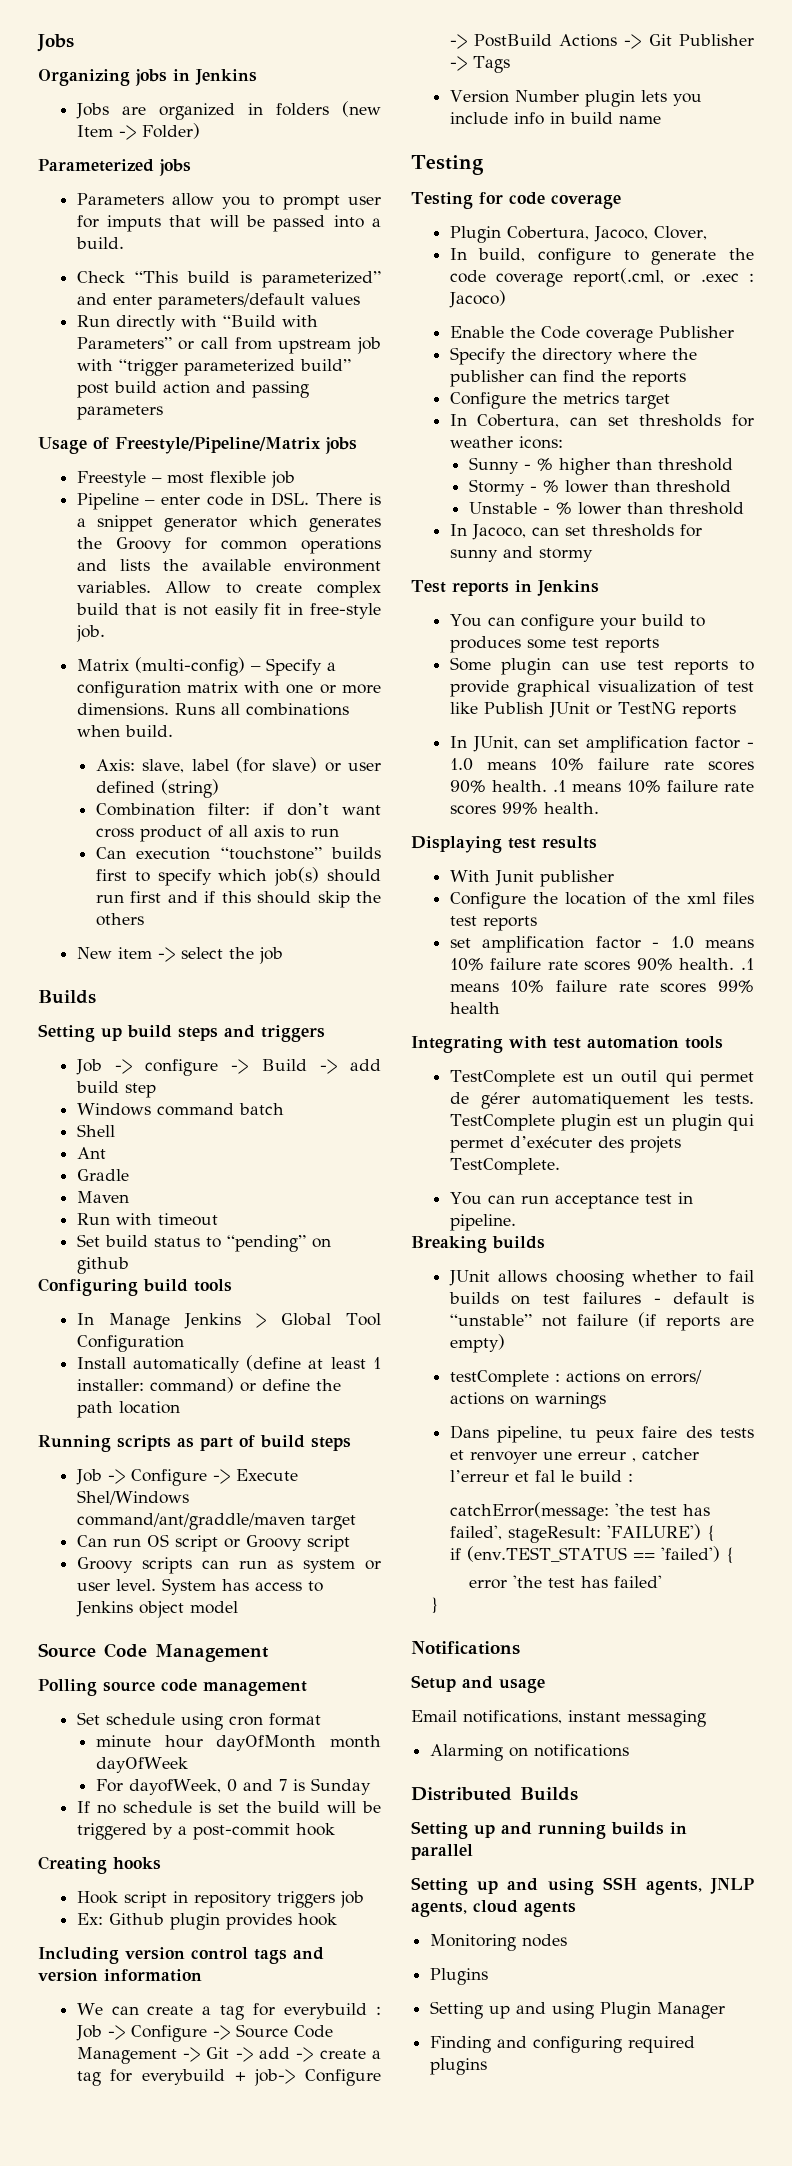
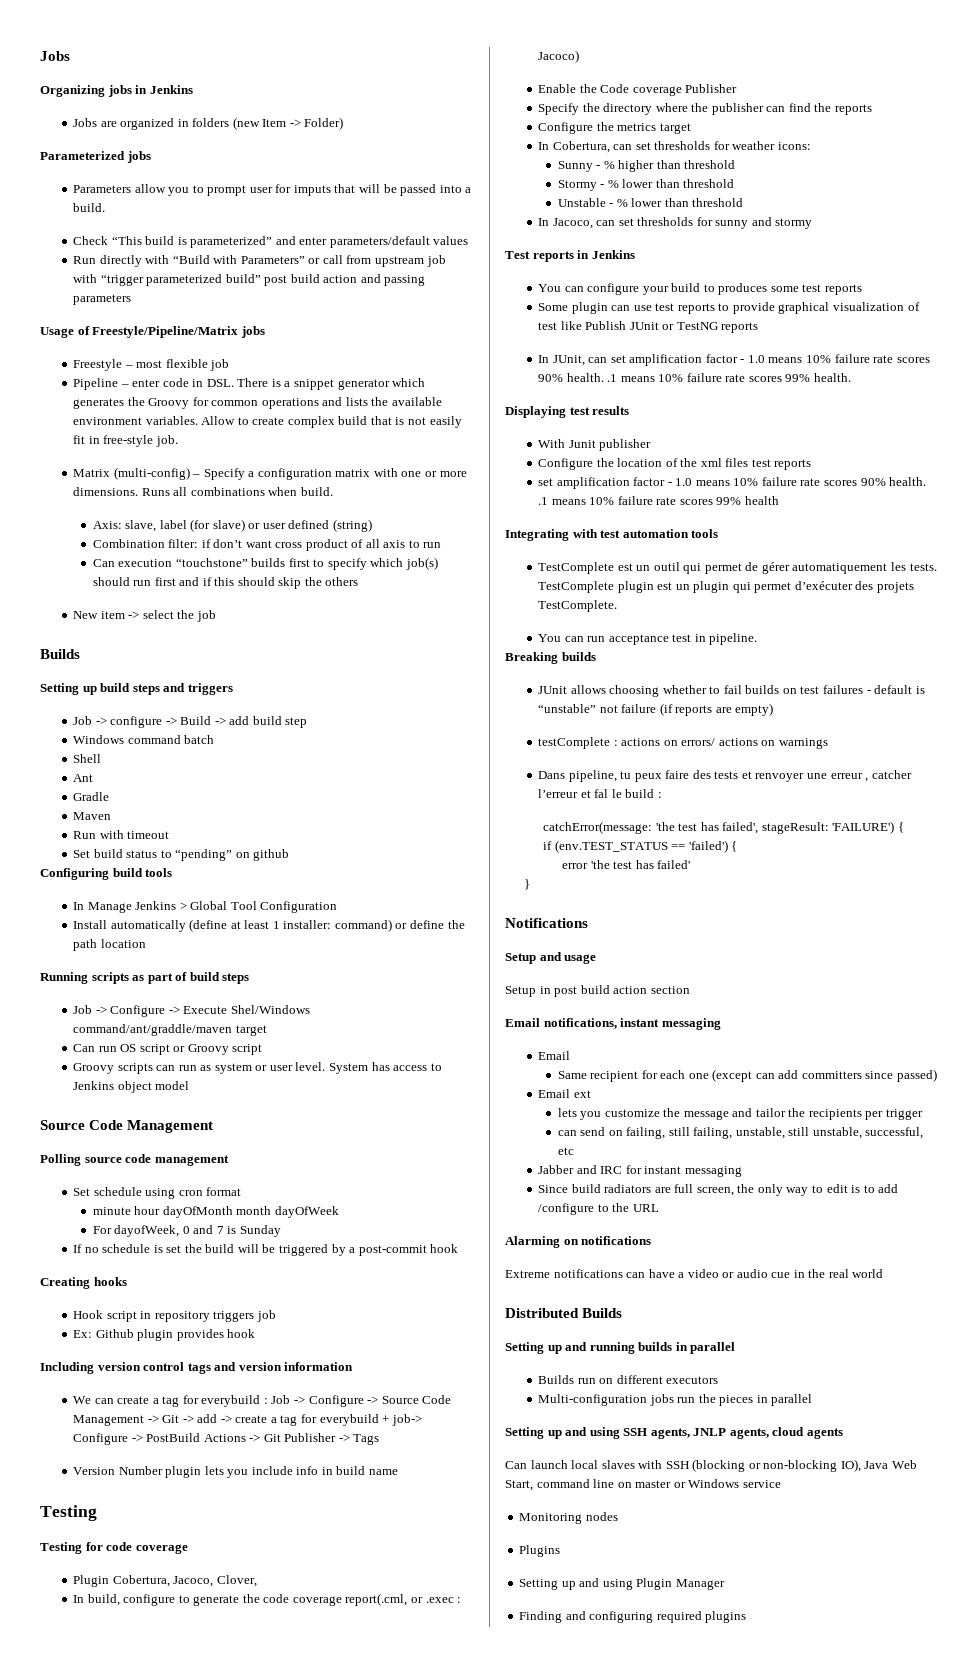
[411,1710,706,1727] [430,1744,630,1761] Email notifications, instant messaging // Alarming on notifications -> [505,985,690,997] [505,1018,721,1030] [538,1051,571,1060] [557,1069,937,1082] [538,1089,591,1098] [557,1108,923,1120] [557,1127,924,1139] [557,1147,574,1155] [538,1165,742,1177] [538,1184,899,1196] [538,1203,659,1215] [505,1236,652,1248] [505,1269,884,1278] Setup in post build action section // Email notifications, instant messaging // Email // Same recipient for each one (except can add committers since passed) // Email ext // lets you customize the message and tailor the recipients per trigger // can send on failing, still failing, unstable, still unstable, successful, etc // Jabber and IRC for instant messaging // Since build radiators are full screen, the only way to edit is to add /configure to the URL // Alarming on notifications // Extreme notifications can have a video or audio cue in the real world
(473, 1852) none -> [538,1375,719,1384] [538,1394,813,1406] // Builds run on different executors // Multi-configuration jobs run the pieces in parallel
(576, 1909) none -> [505,1459,917,1472] [505,1479,781,1491] // Can launch local slaves with SSH (blocking or non-blocking IO), Java Web Start, command line on master or Windows service

